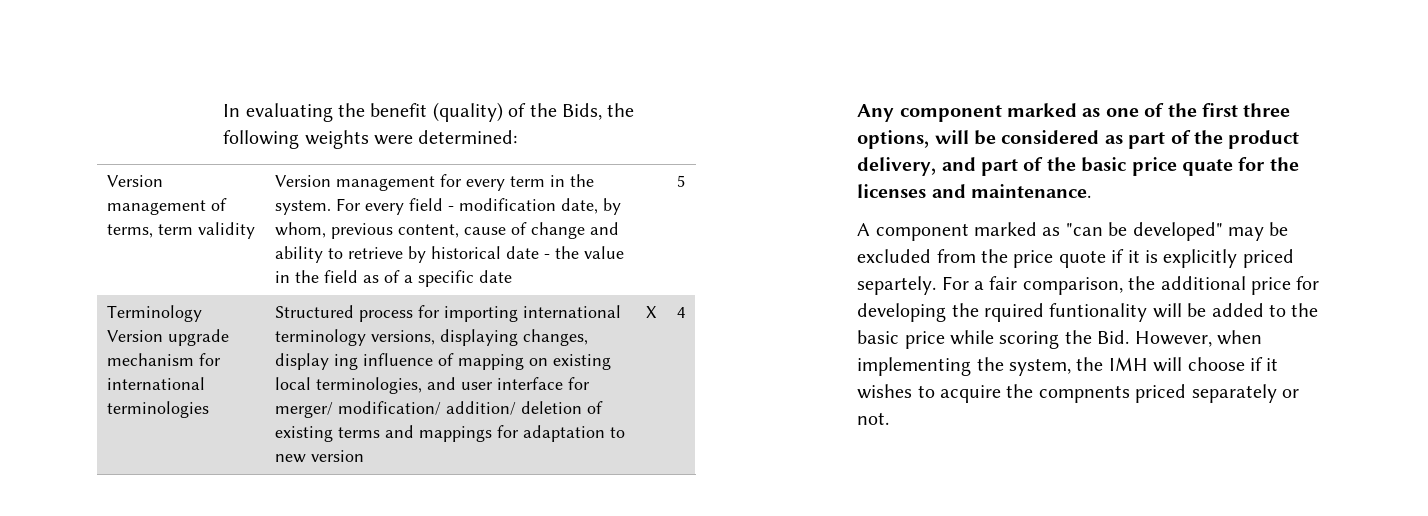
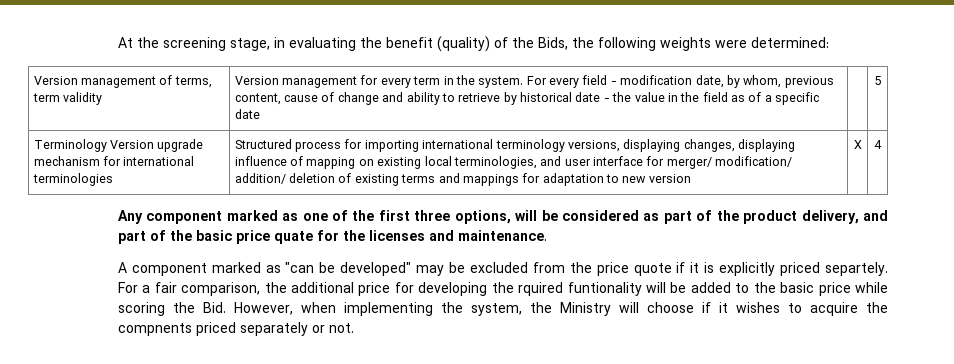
[223,104,241,117] In -> [117,37,285,51] At the screening stage, in
[274,353,358,370] display ing -> [738,139,796,152] displaying
[1108,357,1148,371] IMH -> [559,302,611,316] Ministry

